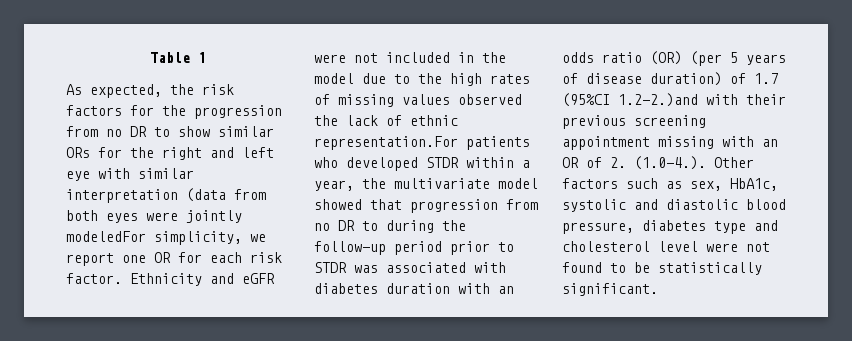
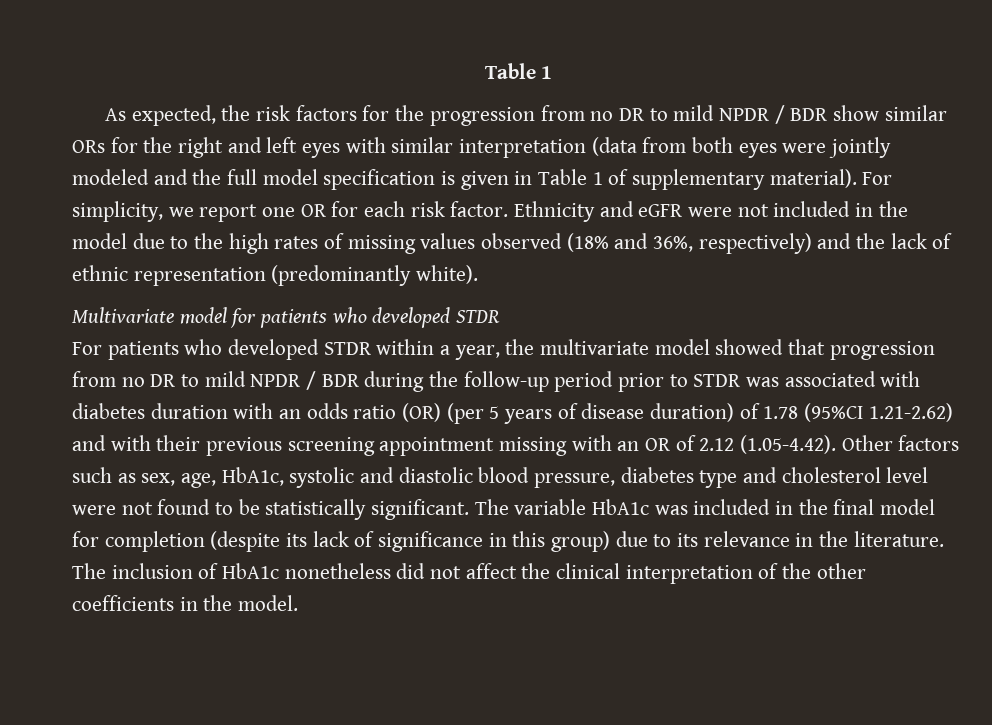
(170, 132) none -> [673,105,829,124] mild NPDR / BDR
[66,171,90,181] eye -> [302,143,341,158] eyes
[66,231,146,242] modeledFor -> [72,169,893,190] modeled and the full model specification is given in Table 1 of supplementary material). For
[314,115,458,126] [314,136,458,150] the lack of ethnic representation.For -> [566,233,953,254] [72,265,479,286] [72,307,501,328] [72,342,102,355] (18% and 36%, respectively) and the lack of ethnic representation (predominantly white). // Multivariate model for patients who developed STDR // For
(378, 226) none -> [204,371,360,390] mild NPDR / BDR
[754,73,778,84] [562,93,698,107] 1.7 (95%CI 1.2-2.)and -> [763,403,953,422] [72,435,106,451] 1.78 (95%CI 1.21-2.62) and
[610,156,706,170] 2. (1.0-4.). -> [699,435,837,454] 2.12 (1.05-4.42).
(722, 186) none -> [181,473,217,488] age,
(658, 289) none -> [474,499,936,515] [72,531,944,552] [72,563,866,584] [72,595,299,611] The variable HbA1c was included in the final model for completion (despite its lack of significance in this group) due to its relevance in the literature. The inclusion of HbA1c nonetheless did not affect the clinical interpretation of the other coefficients in the model.

